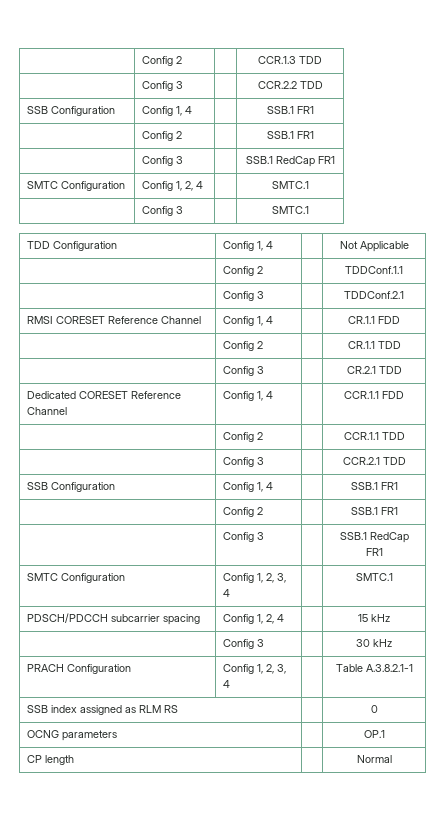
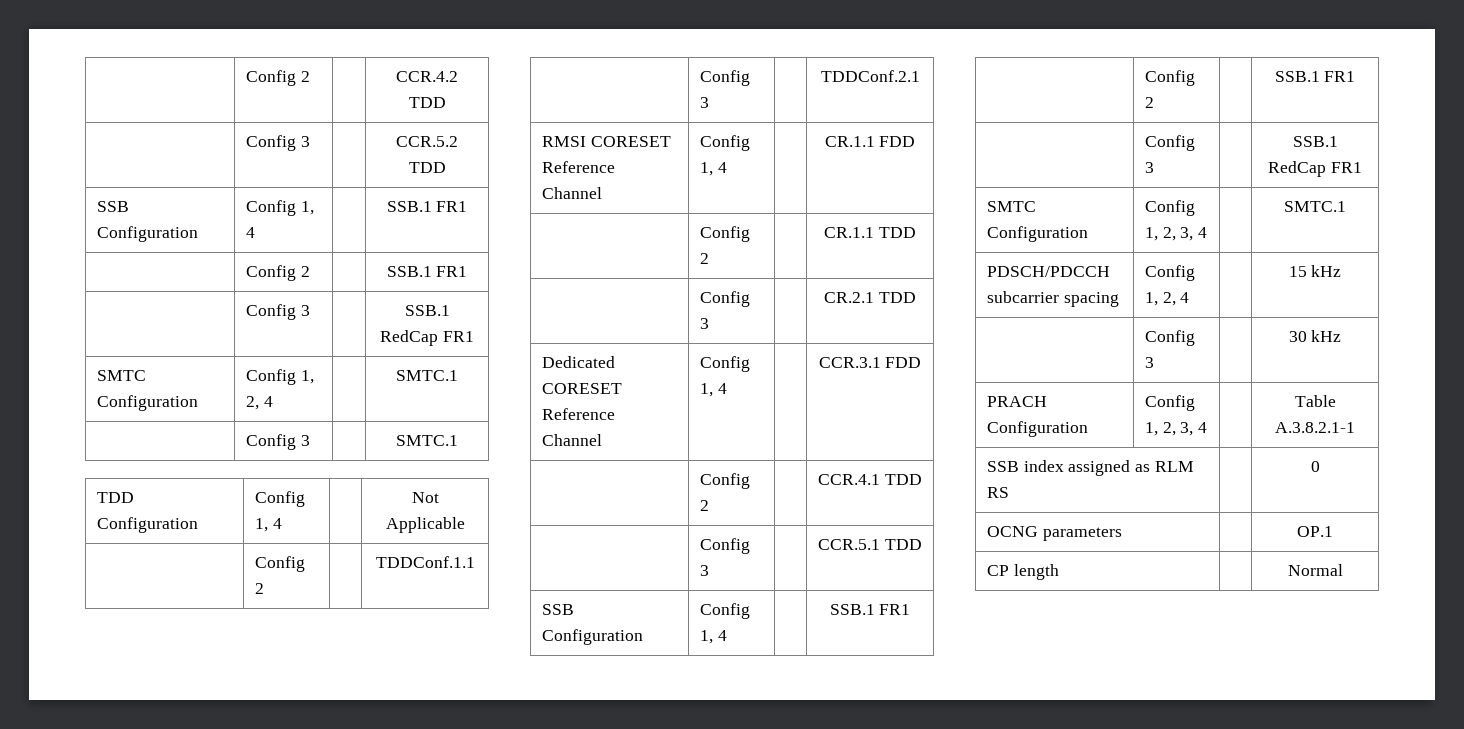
[141,56,182,66] [258,56,322,64] [141,81,183,91] [257,81,297,89] | Config 2 | | CCR.1.3 TDD // | Config 3 | | CCR.2.2 -> [245,70,310,86] [396,71,458,82] [408,97,446,108] [245,135,310,151] [396,136,458,147] | Config 2 | | CCR.4.2 TDD // | Config 3 | | CCR.5.2
[344,391,404,399] [222,432,263,442] [343,432,405,440] [222,457,264,467] [342,457,380,465] CCR.1.1 FDD // | Config 2 | | CCR.1.1 TDD // | Config 3 | | CCR.2.1 -> [818,357,922,368] [699,473,750,489] [699,500,709,511] [818,474,922,485] [699,538,750,554] [699,565,709,576] [818,539,881,550] CCR.3.1 FDD // | Config 2 | | CCR.4.1 TDD // | Config 3 | | CCR.5.1

